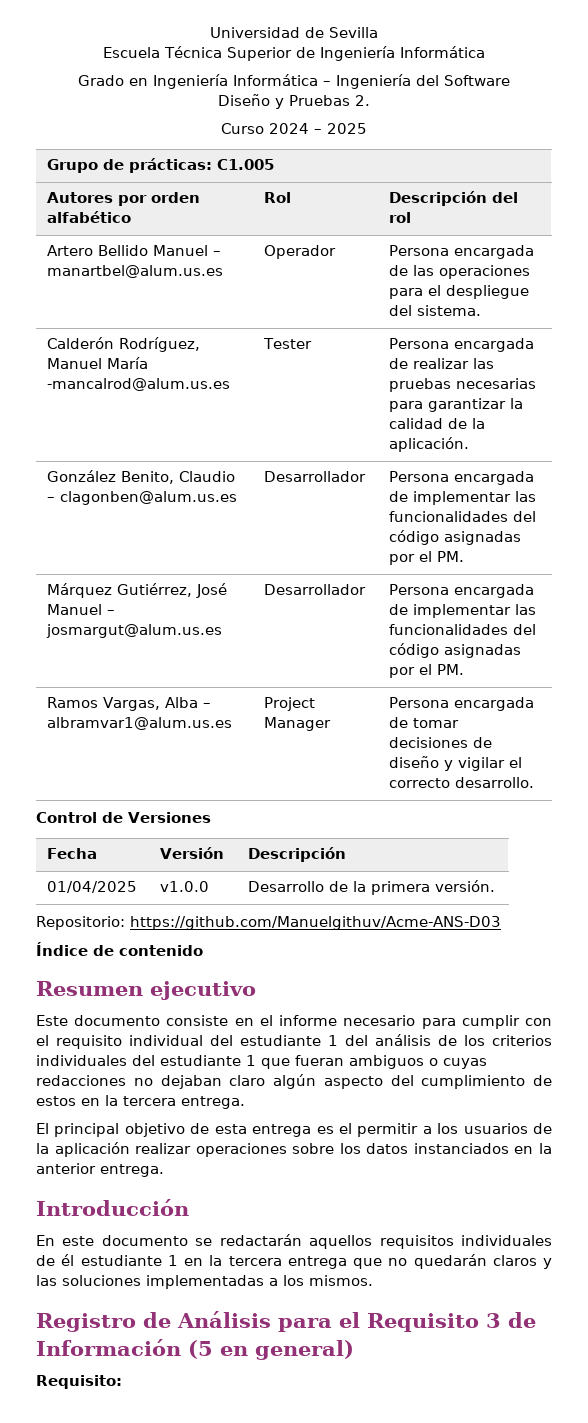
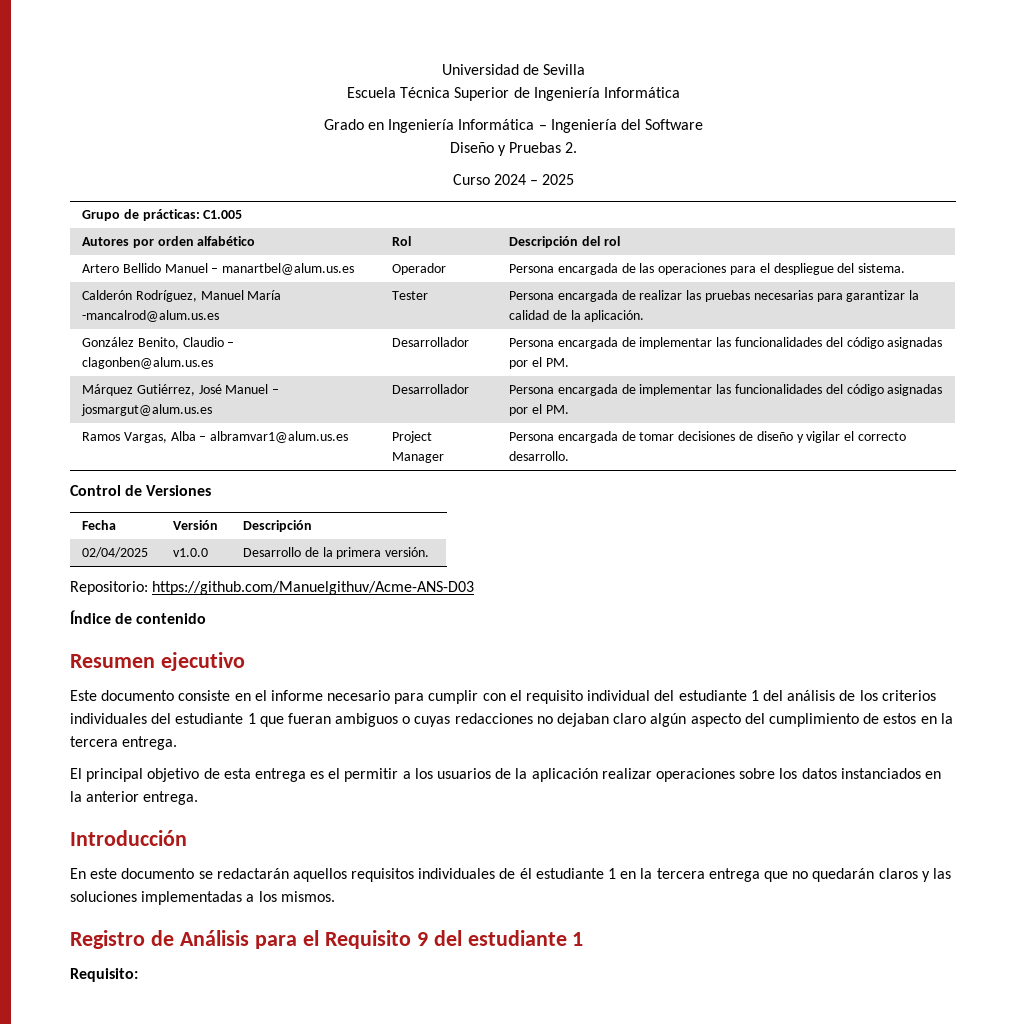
[47,881,138,893] 01/04/2025 -> [82,547,149,558] 02/04/2025
[486,1312,536,1328] [36,1339,354,1360] 3 de Información (5 en general) -> [416,930,584,946] 9 del estudiante 1

